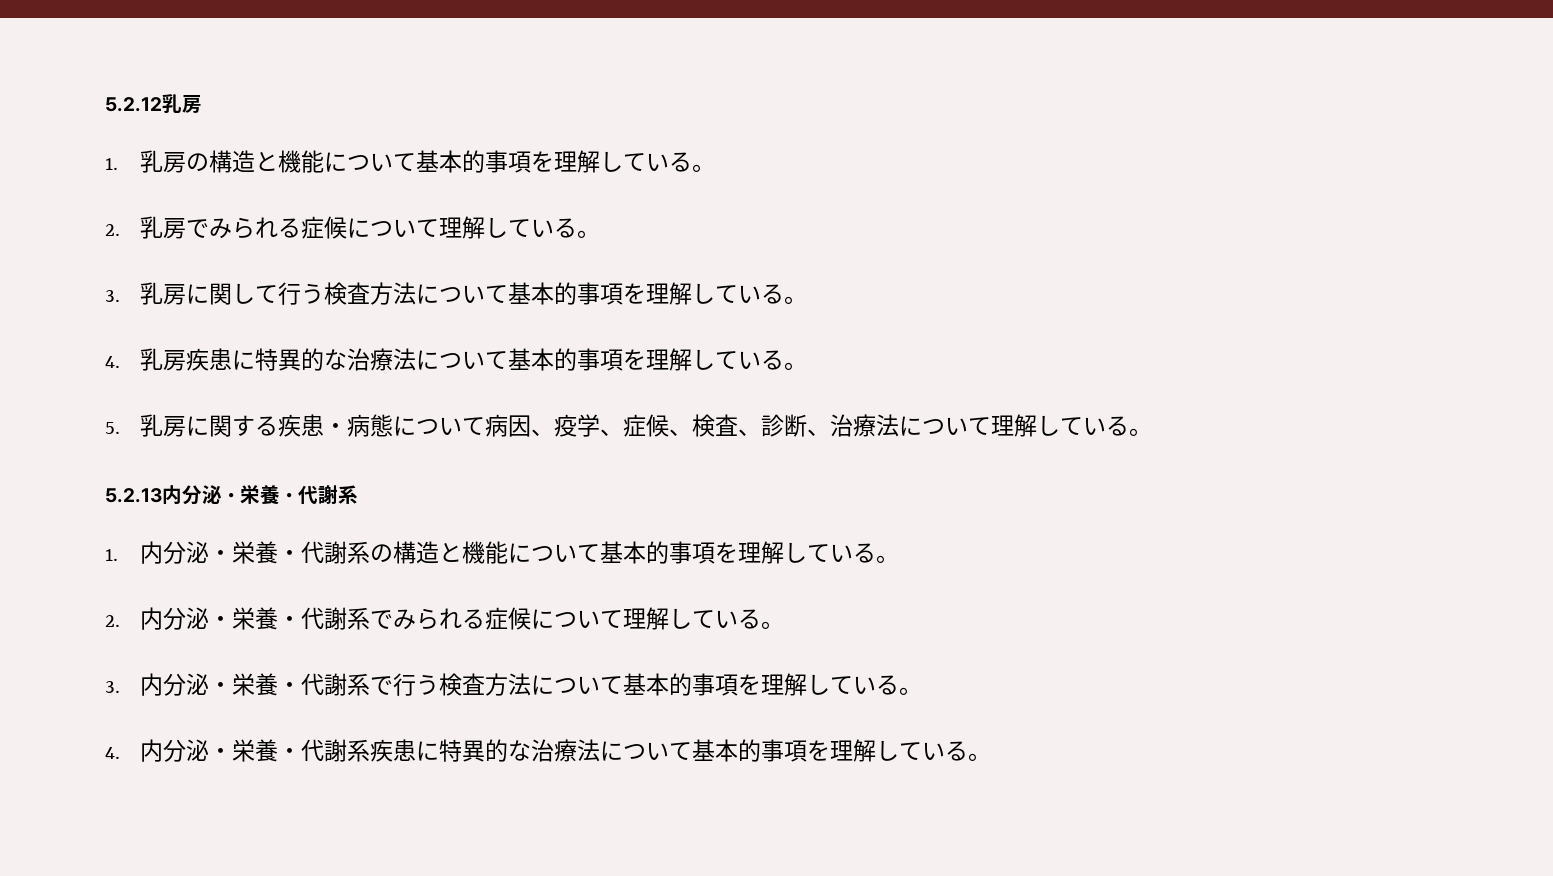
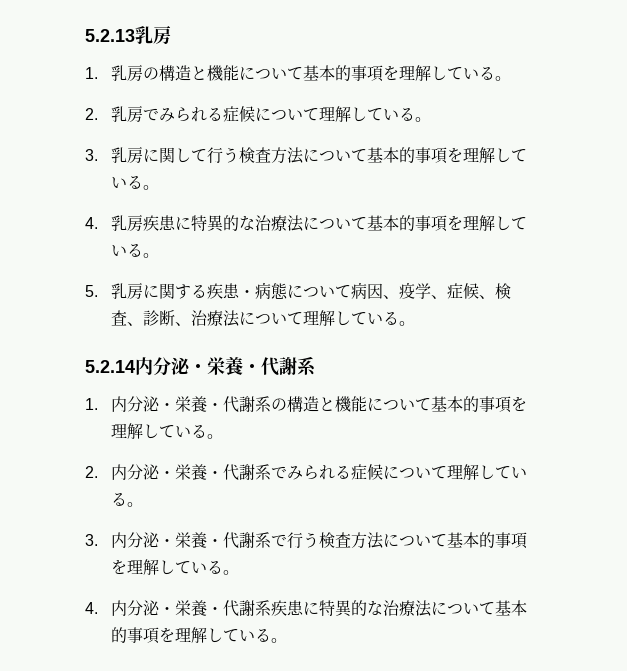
[105,97,162,112] 5.2.12 -> [85,29,135,42] 5.2.13
[105,488,162,503] 5.2.13 -> [85,360,135,373] 5.2.14

